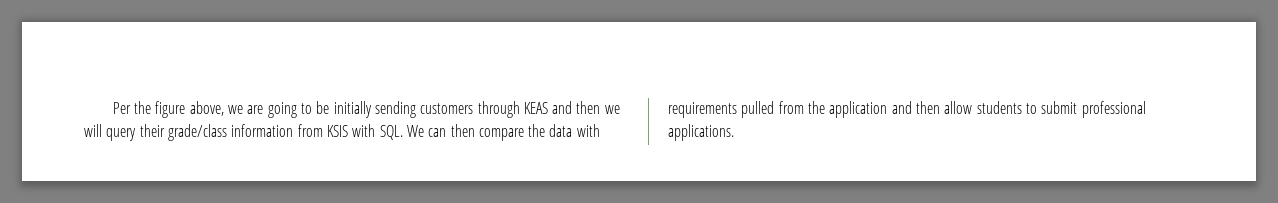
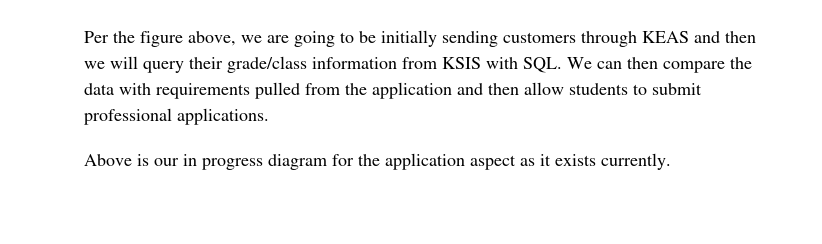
(734, 132) none -> [84,153,671,170] // Above is our in progress diagram for the application aspect as it exists currently.

